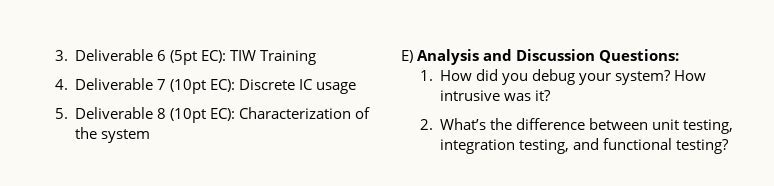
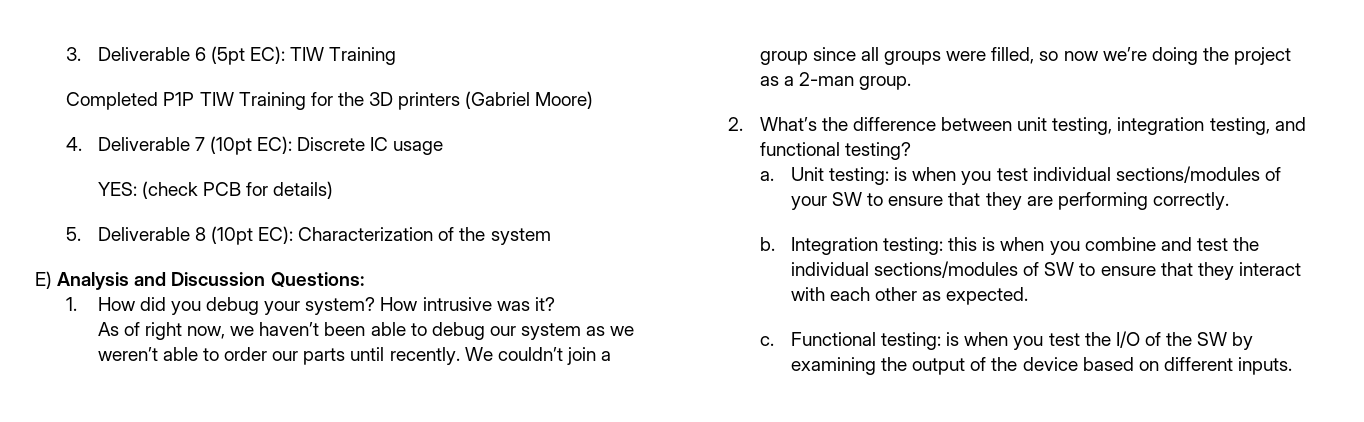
(317, 57) none -> [66,91,594,110] // Completed P1P TIW Training for the 3D printers (Gabriel Moore)
(357, 88) none -> [97,181,334,199] // YES: (check PCB for details)
(552, 95) none -> [97,322,635,340] [97,347,612,365] [759,47,1292,65] [759,72,911,90] // As of right now, we haven’t been able to debug our system as we weren’t able to order our parts until recently. We couldn’t join a group since all groups were filled, so now we’re doing the project as a 2-man group.
(730, 146) none -> [759,166,1281,185] [790,192,1229,210] [759,237,1260,255] [790,261,1301,280] [790,287,1029,305] [759,331,1254,350] [790,357,1293,375] // a. Unit testing: is when you test individual sections/modules of your SW to ensure that they are performing correctly. // b. Integration testing: this is when you combine and test the individual sections/modules of SW to ensure that they interact with each other as expected. // c. Functional testing: is when you test the I/O of the SW by examining the output of the device based on different inputs.

